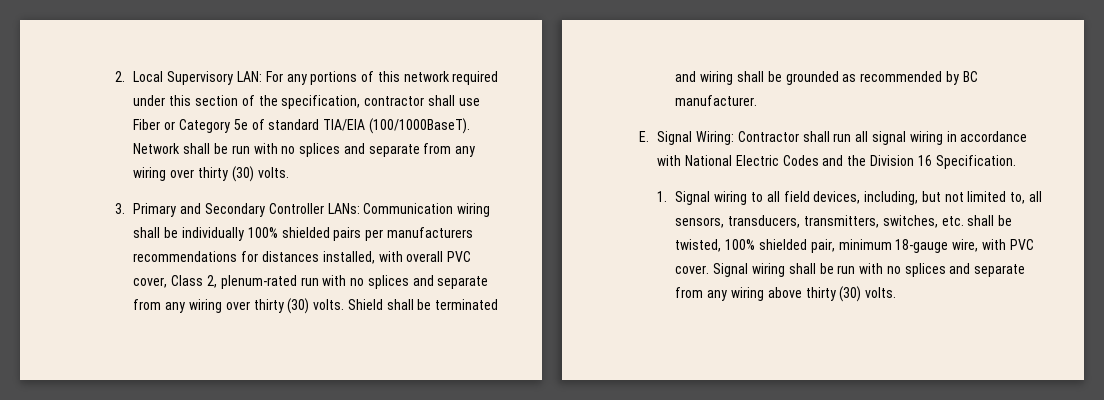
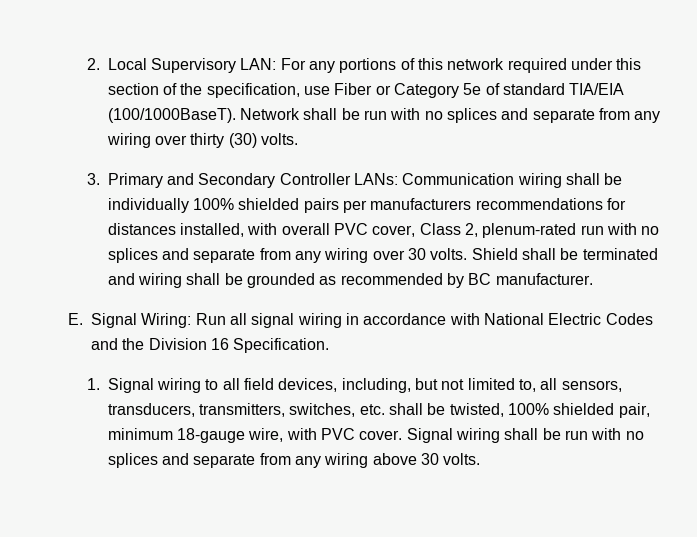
[364,95,455,106] contractor shall -> (300, 90) none
[253,298,310,314] thirty (30) -> [407,248,426,260] 30
[737,131,852,142] Contractor shall run -> [195,313,226,325] Run
[805,286,862,302] thirty (30) -> [420,453,439,465] 30

